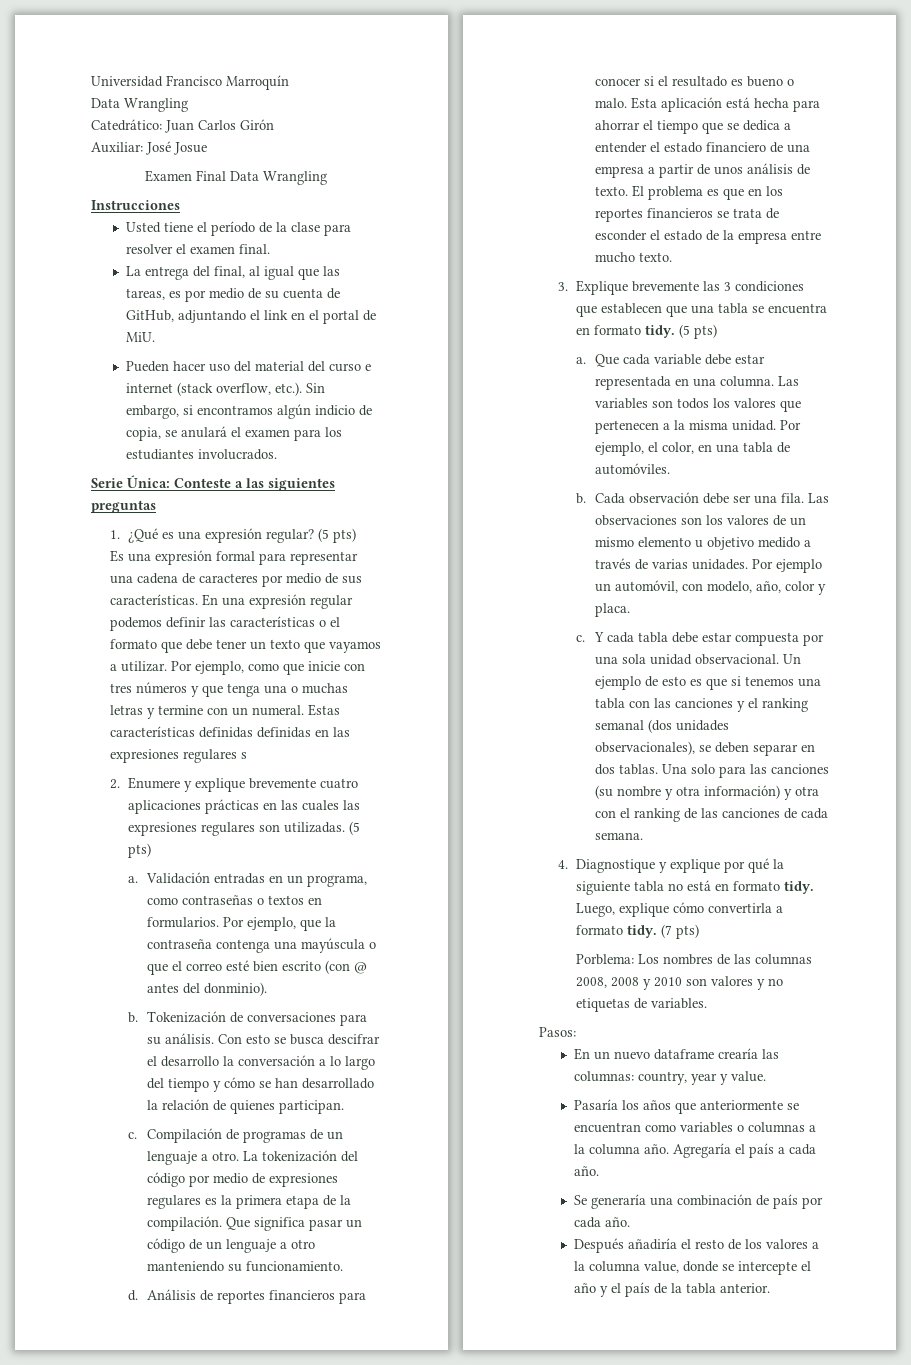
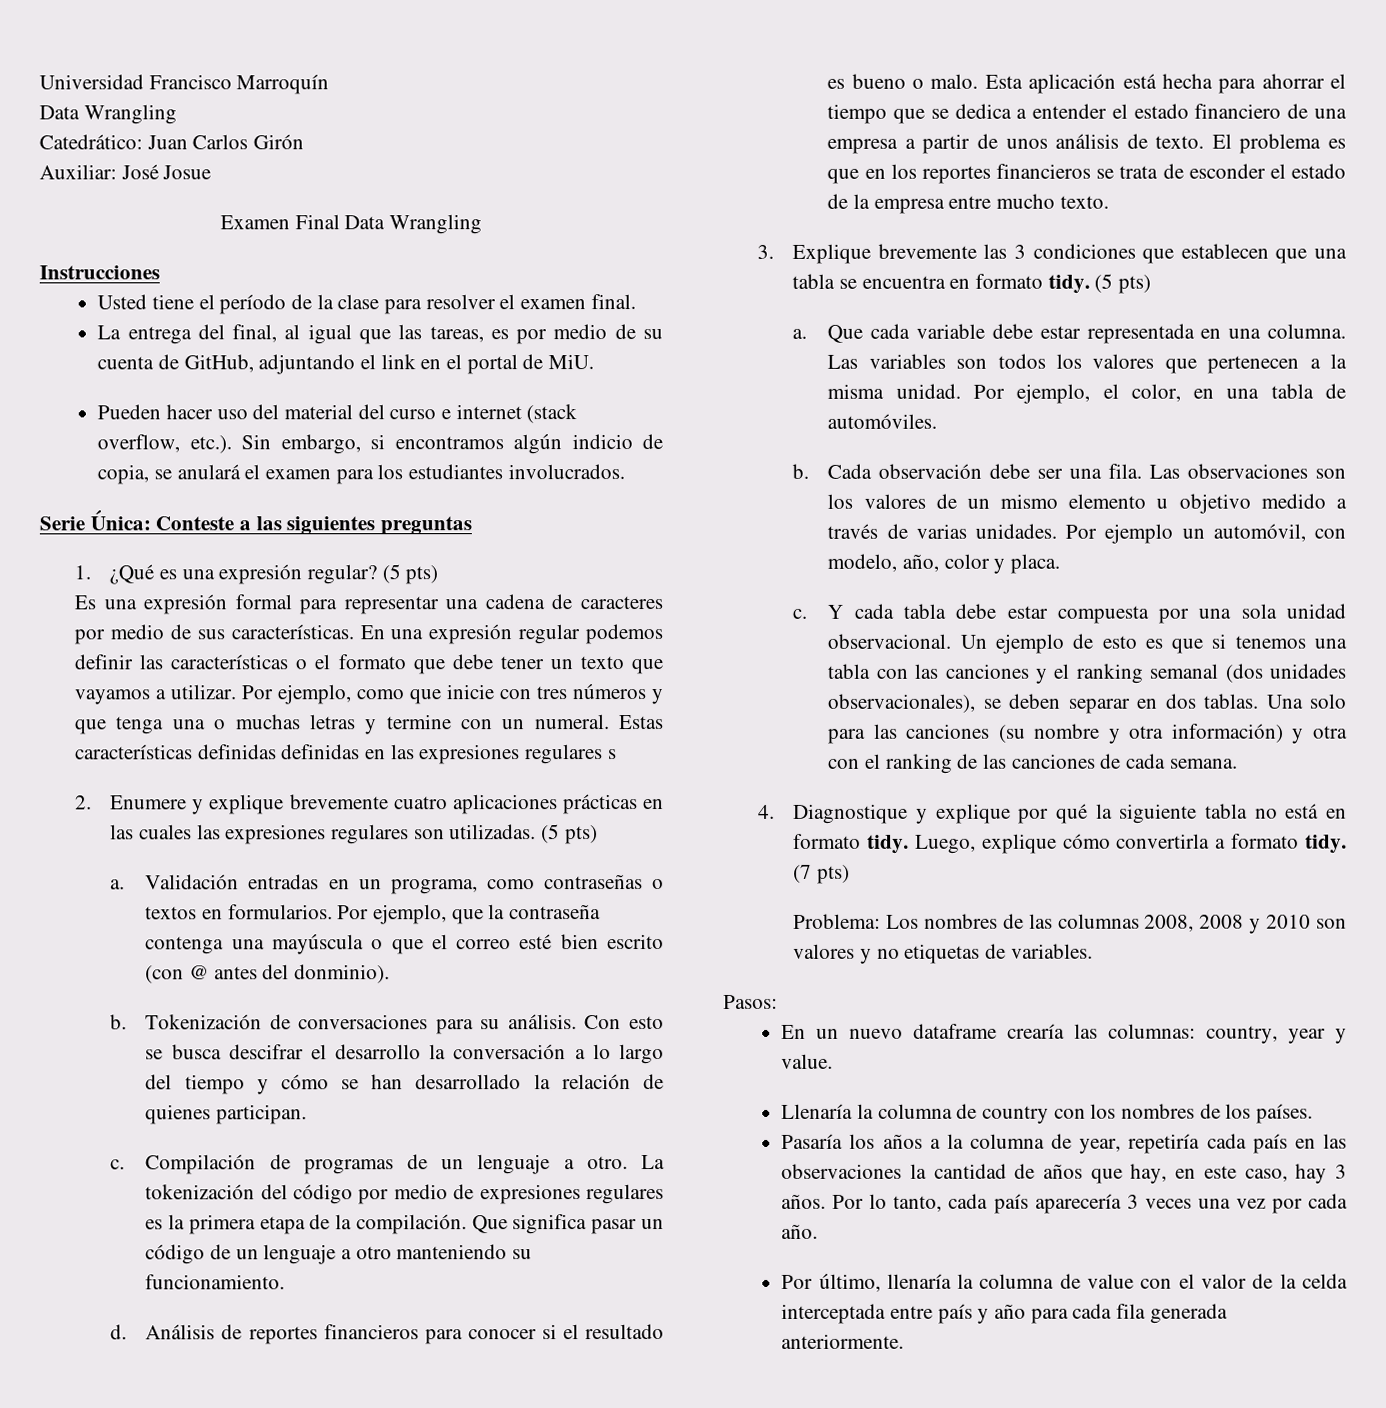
[576,954,635,965] Porblema: -> [793,913,882,929] Problema:
[573,1099,799,1114] [573,1122,816,1133] [573,1143,816,1158] [573,1166,599,1176] [573,1194,823,1209] [573,1217,630,1228] [573,1238,819,1253] [573,1261,811,1275] [573,1282,770,1297] Pasaría los años que anteriormente se encuentran como variables o columnas a la columna año. Agregaría el país a cada año. // Se generaría una combinación de país por cada año. // Después añadiría el resto de los valores a la columna value, donde se intercepte el año y el país de la tabla anterior. -> [781,1103,1313,1124] [781,1133,1347,1154] [781,1163,1347,1184] [781,1193,1349,1214] [781,1223,819,1239] [781,1273,1349,1292] [781,1303,1228,1324] [781,1333,905,1349] Llenaría la columna de country con los nombres de los países. // Pasaría los años a la columna de year, repetiría cada país en las observaciones la cantidad de años que hay, en este caso, hay 3 años. Por lo tanto, cada país aparecería 3 veces una vez por cada año. // Por último, llenaría la columna de value con el valor de la celda interceptada entre país y año para cada fila generada anteriormente.

